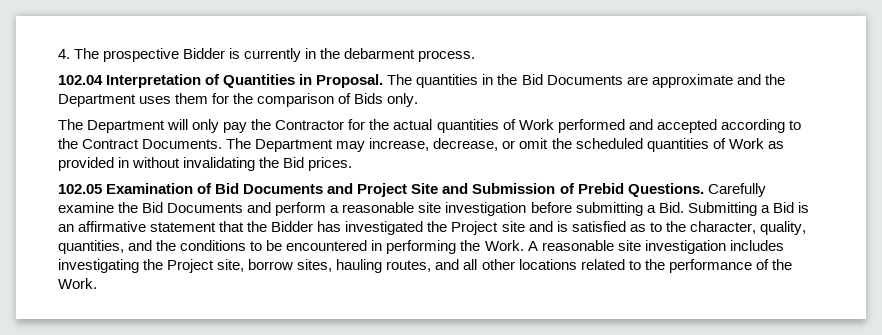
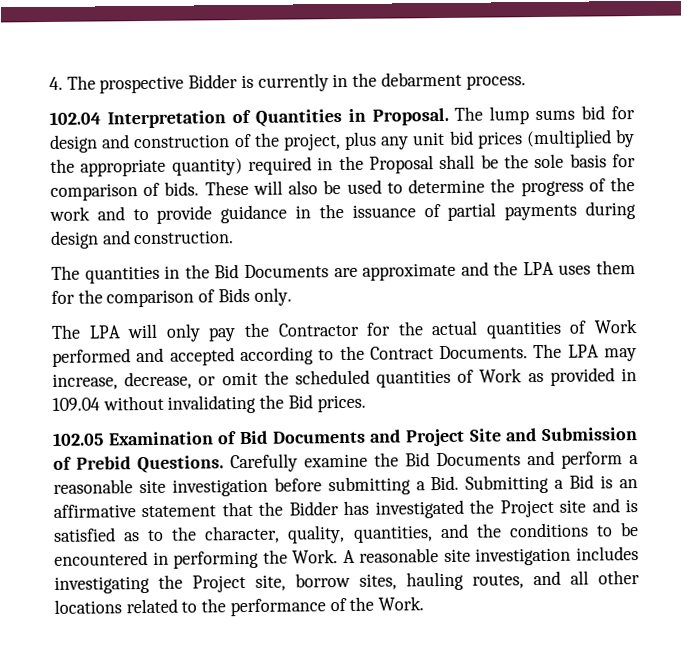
(413, 79) none -> [489,105,635,125] [49,129,635,153] [50,153,636,177] [50,177,636,201] [49,201,636,224] [50,230,235,249] [51,265,80,280] lump sums bid for design and construction of the project, plus any unit bid prices (multiplied by the appropriate quantity) required in the Proposal shall be the sole basis for comparison of bids. These will also be used to determine the progress of the work and to provide guidance in the issuance of partial payments during design and construction. // The
[58,94,136,107] Department -> [522,261,554,276] LPA
[87,120,166,133] Department -> [88,325,121,339] LPA
[255,139,334,152] Department -> [567,344,599,358] LPA
(130, 162) none -> [52,397,100,411] 109.04

